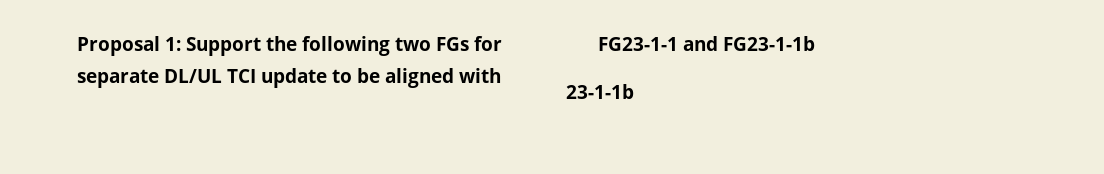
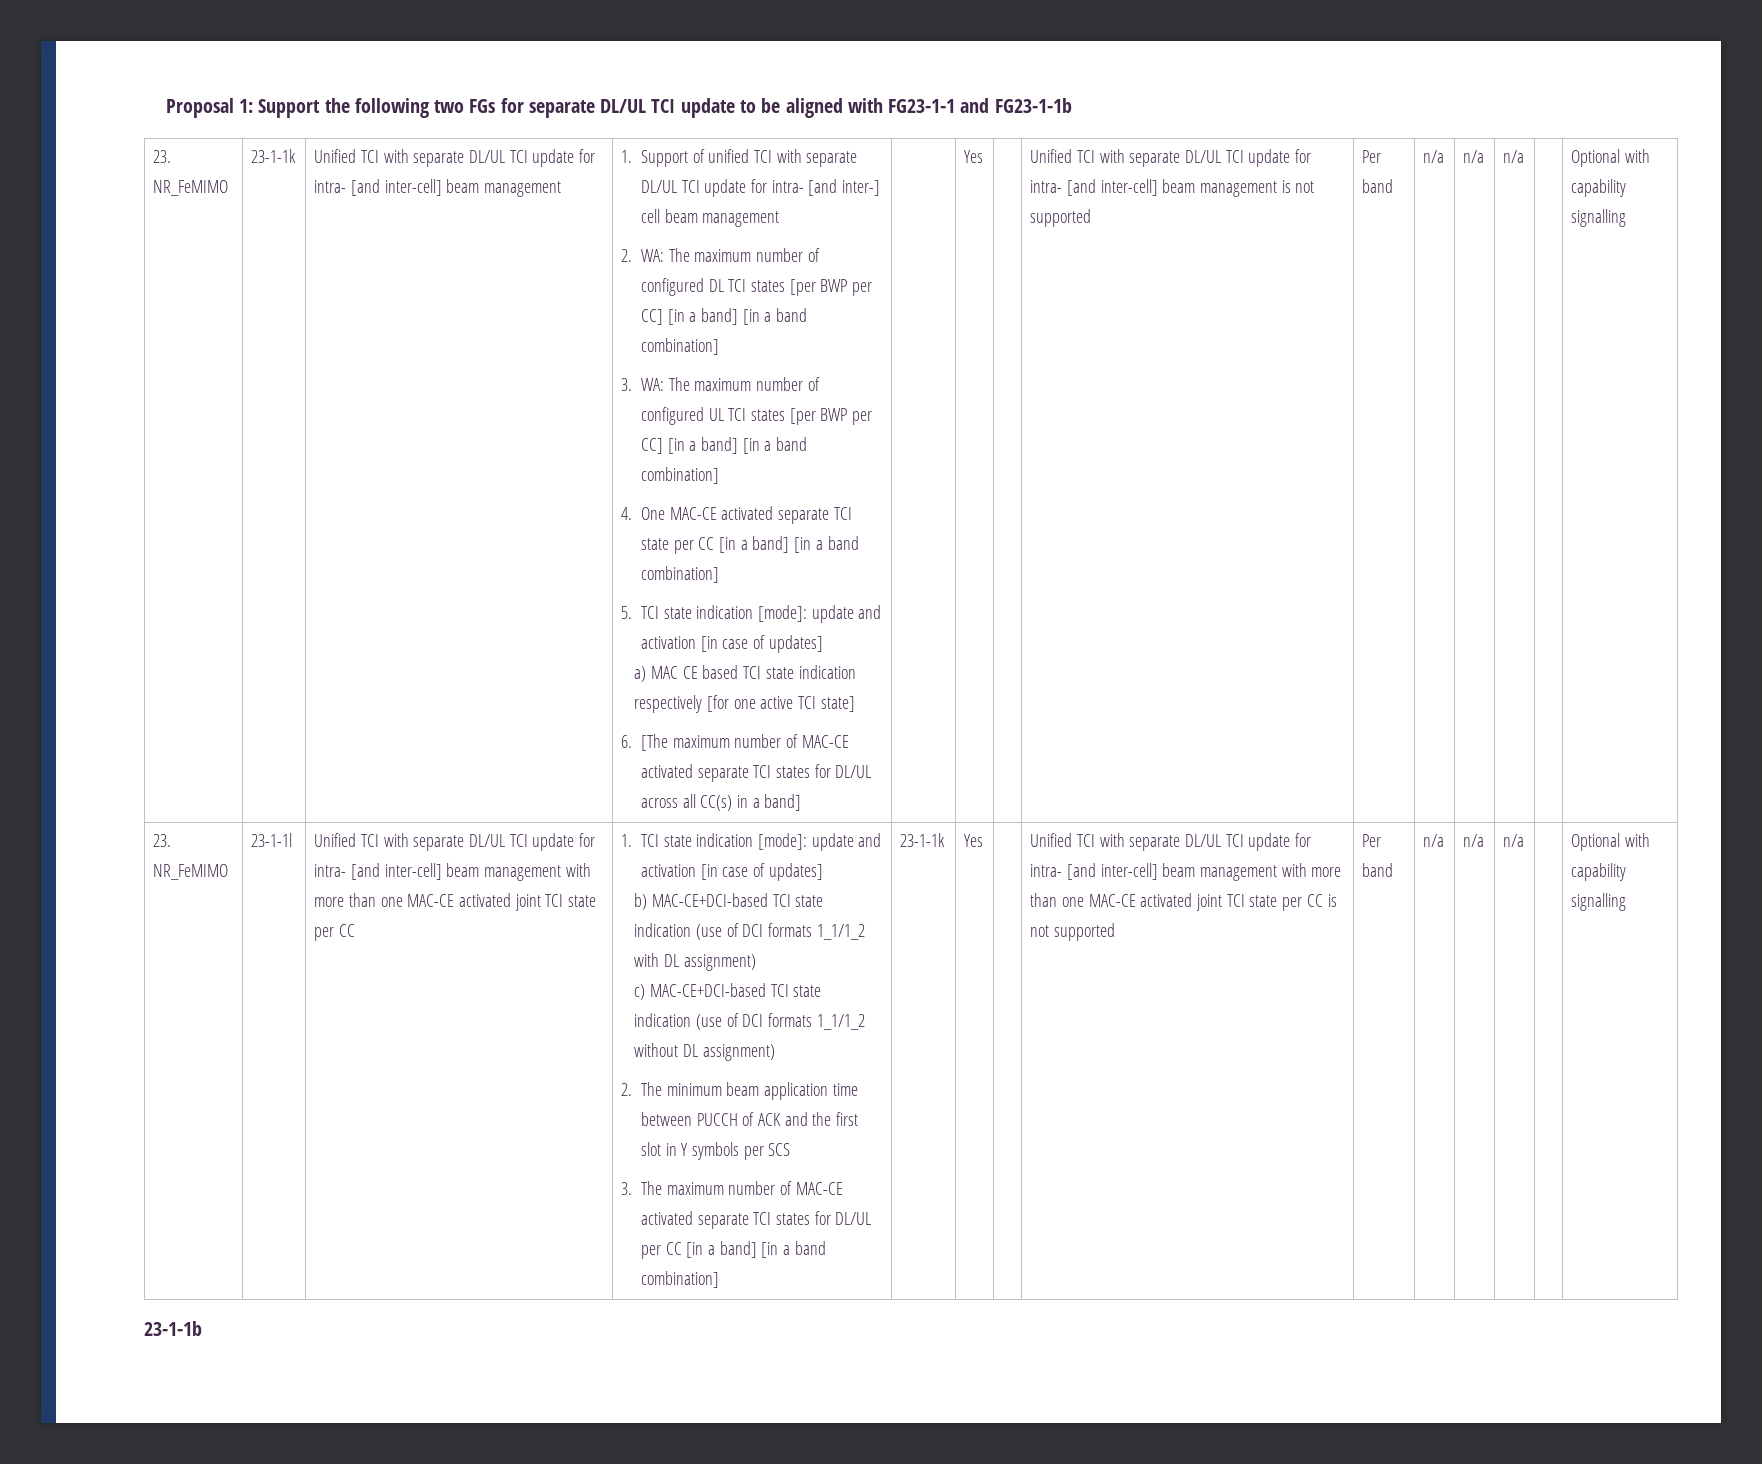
(815, 43) none -> [153,150,172,163] [153,180,229,196] [251,149,297,163] [314,149,596,167] [314,179,562,197] [621,149,858,167] [640,179,881,197] [640,209,780,227] [621,248,820,262] [640,278,873,296] [640,308,808,325] [640,338,719,355] [621,377,820,391] [640,407,873,425] [640,437,808,454] [640,467,719,484] [621,506,852,524] [640,536,859,554] [640,566,719,583] [621,605,882,623] [640,635,823,653] [634,665,856,682] [634,695,855,713] [621,734,849,751] [640,764,872,782] [640,794,802,811] [964,150,984,163] [1030,149,1312,167] [1030,179,1315,197] [1030,209,1092,227] [1362,150,1382,163] [1362,179,1394,193] [1423,150,1445,163] [1463,150,1485,163] [1503,150,1525,163] [1571,149,1650,167] [1571,179,1627,197] [1571,209,1627,227] [153,834,172,847] [153,864,229,880] [251,833,293,847] [314,833,596,851] [314,863,591,881] [314,893,597,911] [314,924,355,941] [621,833,882,851] [640,863,823,881] [634,893,824,910] [634,923,865,940] [634,953,756,971] [634,983,822,1000] [634,1013,865,1030] [634,1043,775,1061] [621,1082,858,1100] [640,1112,859,1126] [640,1142,791,1160] [621,1181,843,1195] [640,1211,872,1229] [640,1241,826,1259] [640,1271,719,1288] [900,833,946,847] [964,834,984,847] [1030,833,1312,851] [1030,863,1342,881] [1030,893,1337,911] [1030,923,1115,941] [1362,834,1382,847] [1362,863,1394,877] [1423,834,1445,847] [1463,834,1485,847] [1503,834,1525,847] [1571,833,1650,851] [1571,863,1627,881] [1571,893,1627,911] // 23. NR_FeMIMO | 23-1-1k | Unified TCI with separate DL/UL TCI update for intra- [and inter-cell] beam management | 1. Support of unified TCI with separate DL/UL TCI update for intra- [and inter-] cell beam management // 2. WA: The maximum number of configured DL TCI states [per BWP per CC] [in a band] [in a band combination] // 3. WA: The maximum number of configured UL TCI states [per BWP per CC] [in a band] [in a band combination] // 4. One MAC-CE activated separate TCI state per CC [in a band] [in a band combination] // 5. TCI state indication [mode]: update and activation [in case of updates] // a) MAC CE based TCI state indication respectively [for one active TCI state] // 6. [The maximum number of MAC-CE activated separate TCI states for DL/UL across all CC(s) in a band] | | Yes | | Unified TCI with separate DL/UL TCI update for intra- [and inter-cell] beam management is not supported | Per band | n/a | n/a | n/a | | Optional with capability signalling // 23. NR_FeMIMO | 23-1-1l | Unified TCI with separate DL/UL TCI update for intra- [and inter-cell] beam management with more than one MAC-CE activated joint TCI state per CC | 1. TCI state indication [mode]: update and activation [in case of updates] // b) MAC-CE+DCI-based TCI state indication (use of DCI formats 1_1/1_2 with DL assignment) // c) MAC-CE+DCI-based TCI state indication (use of DCI formats 1_1/1_2 without DL assignment) // 2. The minimum beam application time between PUCCH of ACK and the first slot in Y symbols per SCS // 3. The maximum number of MAC-CE activated separate TCI states for DL/UL per CC [in a band] [in a band combination] | 23-1-1k | Yes | | Unified TCI with separate DL/UL TCI update for intra- [and inter-cell] beam management with more than one MAC-CE activated joint TCI state per CC is not supported | Per band | n/a | n/a | n/a | | Optional with capability signalling

